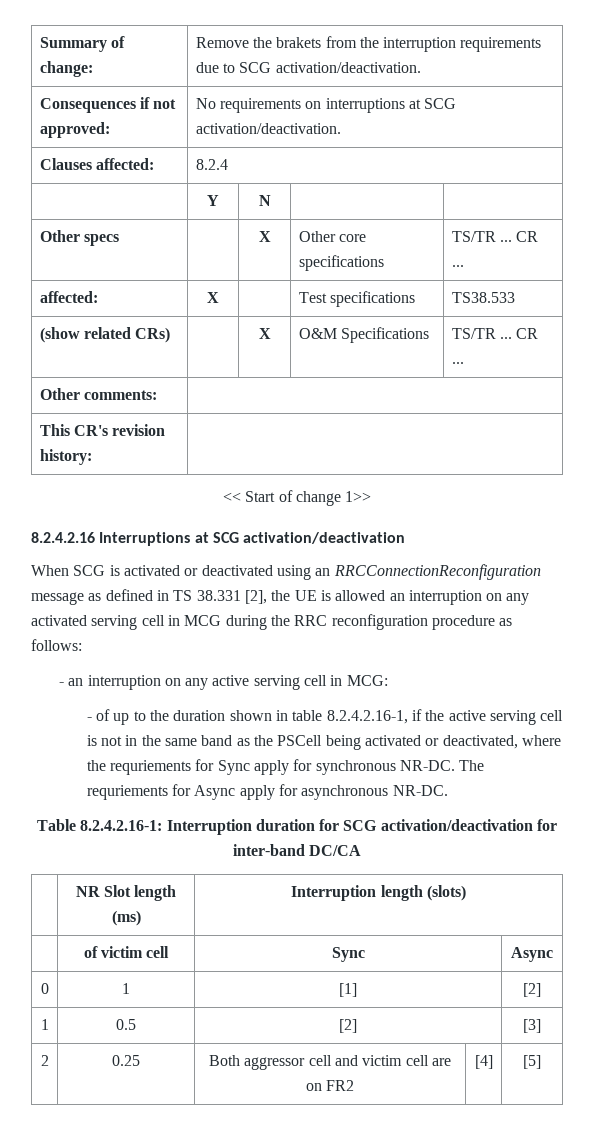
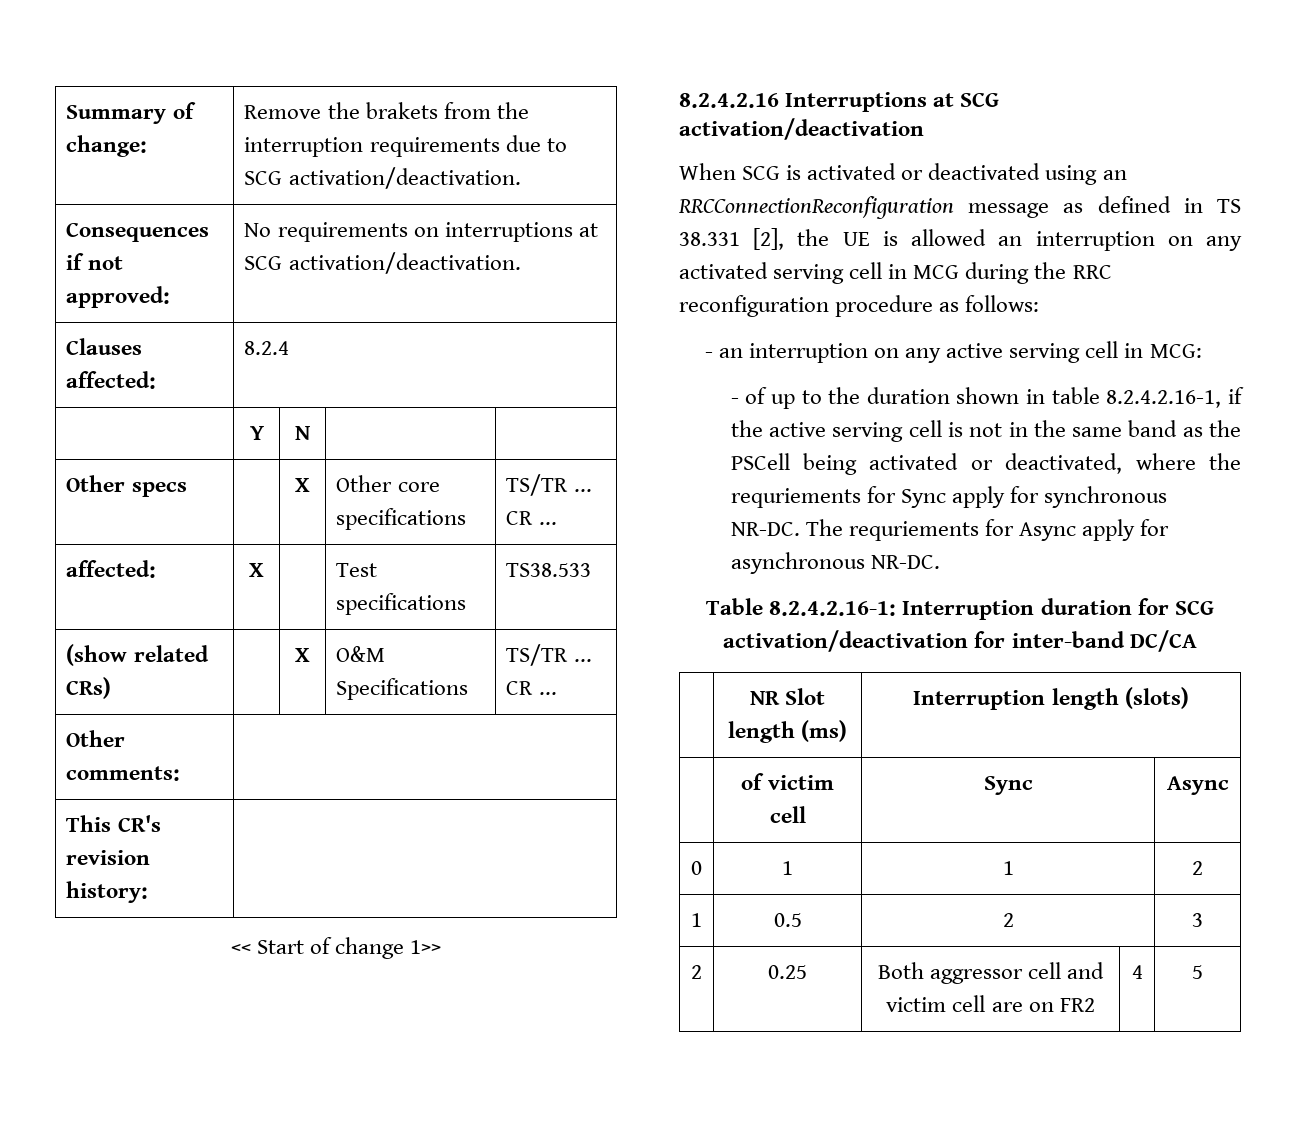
[339,983,357,997] [523,983,541,997] [1] | [2] -> [1002,861,1014,875] [1192,861,1203,875] 1 | 2
[339,1019,357,1033] [523,1019,541,1033] [2] | [3] -> [1002,913,1014,927] [1192,913,1203,927] 2 | 3
[474,1055,493,1069] [523,1055,541,1069] [4] | [5] -> [1131,965,1143,979] [1192,965,1203,979] 4 | 5

